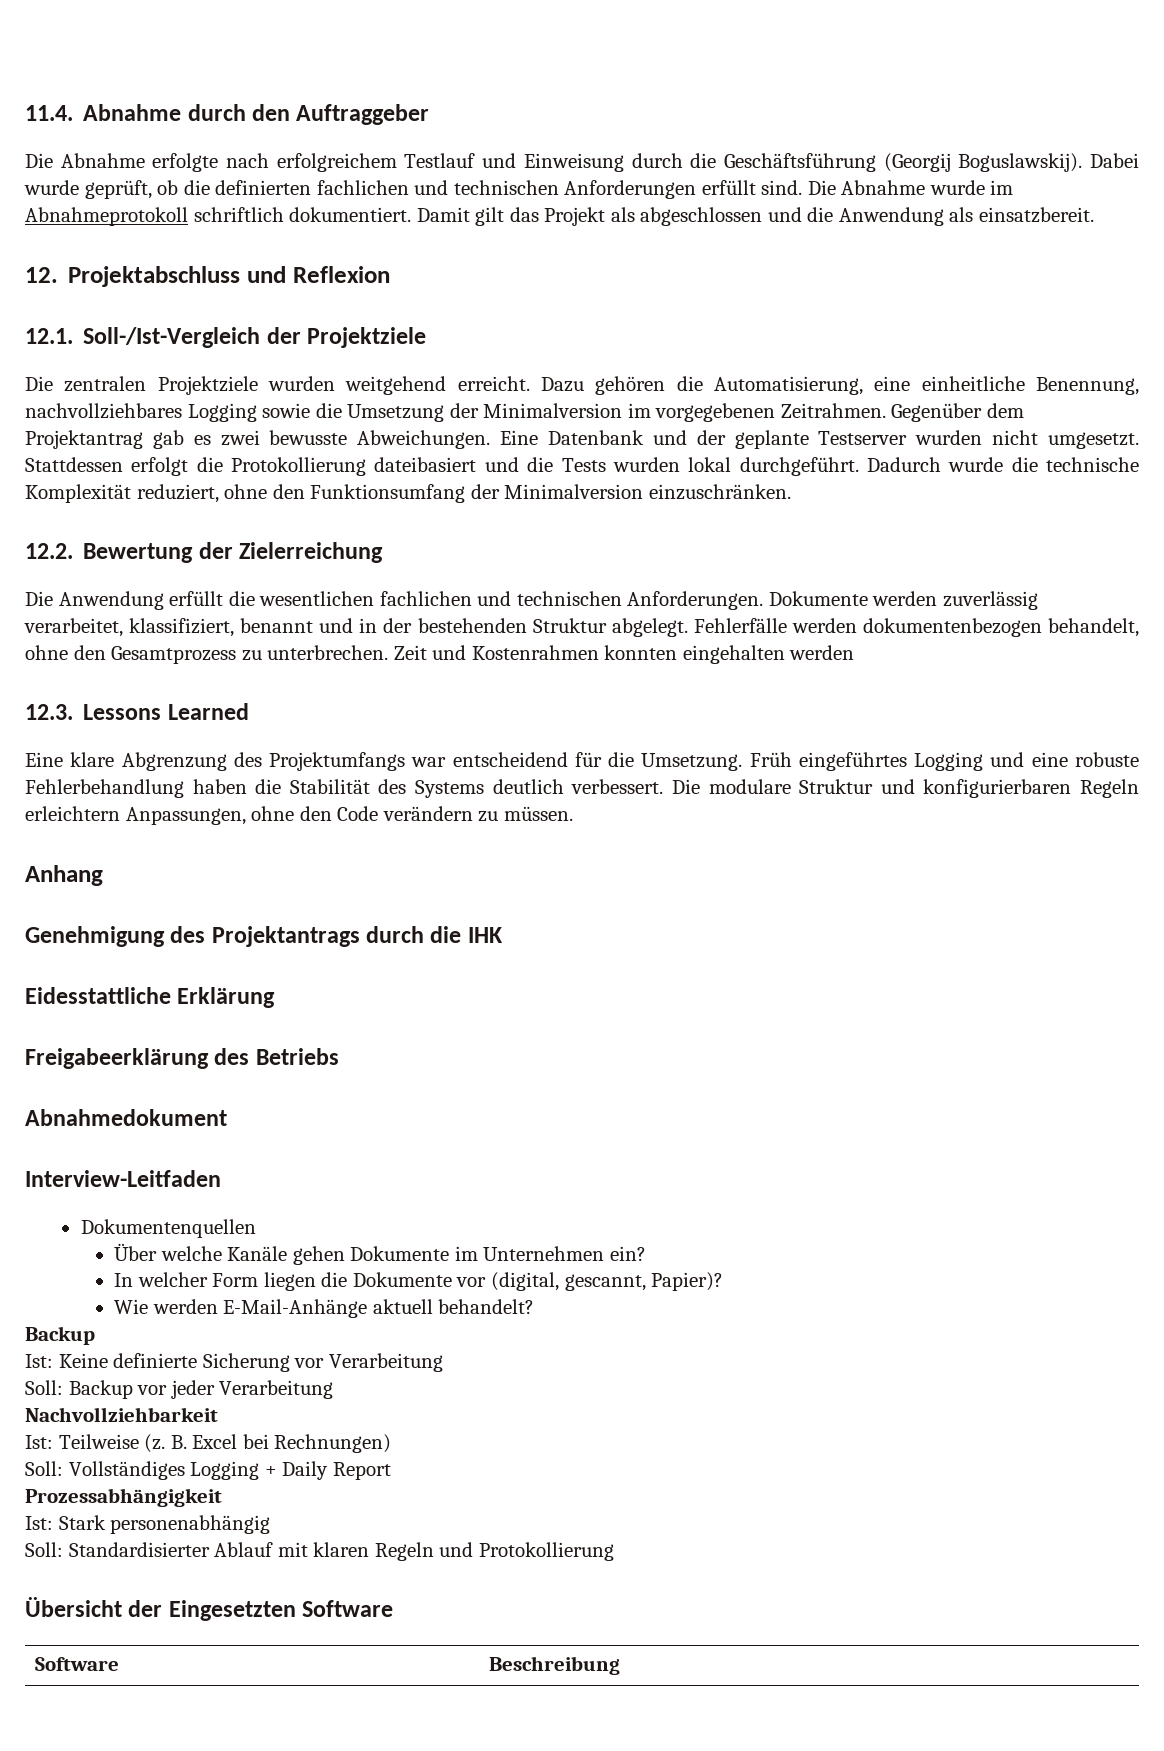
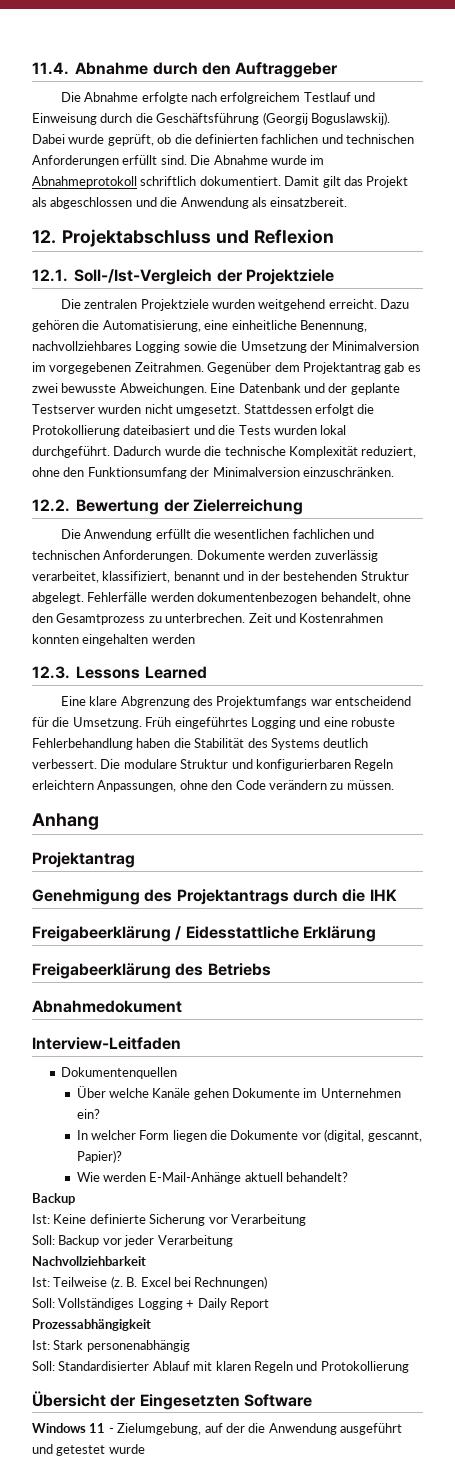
(103, 875) none -> [32,852,135,868] // Projektantrag
(503, 935) none -> [32,926,182,942] Freigabeerklärung /
[34,1657,119,1671] [488,1656,620,1675] // Software | Beschreibung -> [32,1423,402,1435] [32,1444,145,1456] // Windows 11 - Zielumgebung, auf der die Anwendung ausgeführt und getestet wurde

